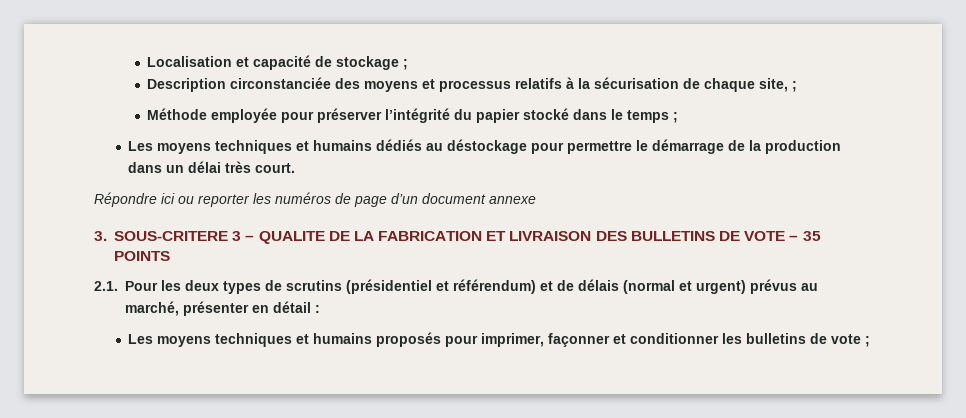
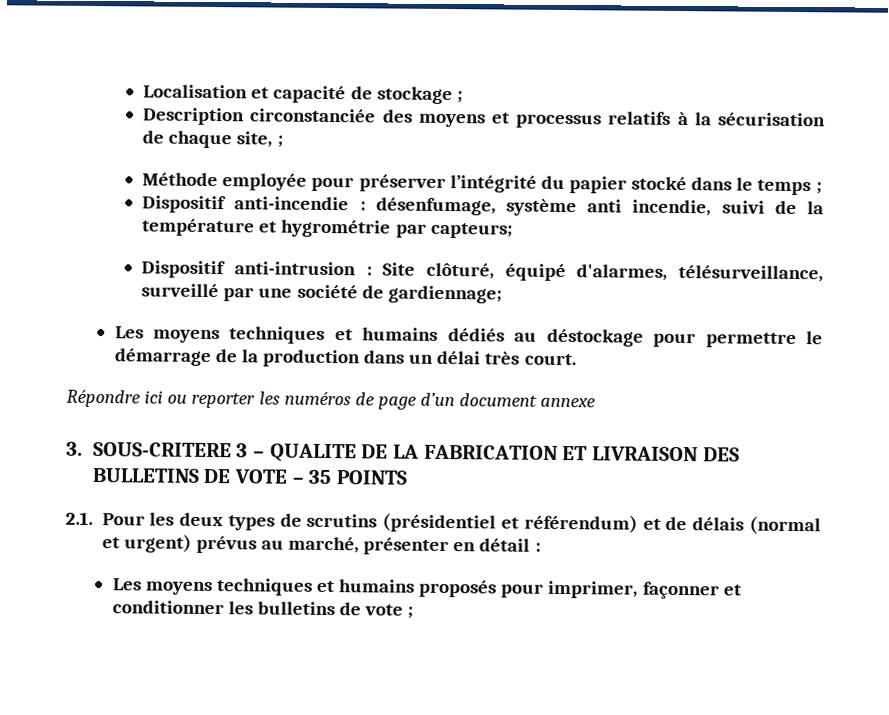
(679, 117) none -> [142,195,825,217] [142,218,513,239] [141,260,824,283] [141,283,502,304] // Dispositif anti-incendie : désenfumage, système anti incendie, suivi de la température et hygrométrie par capteurs; // Dispositif anti-intrusion : Site clôturé, équipé d'alarmes, télésurveillance, surveillé par une société de gardiennage;

